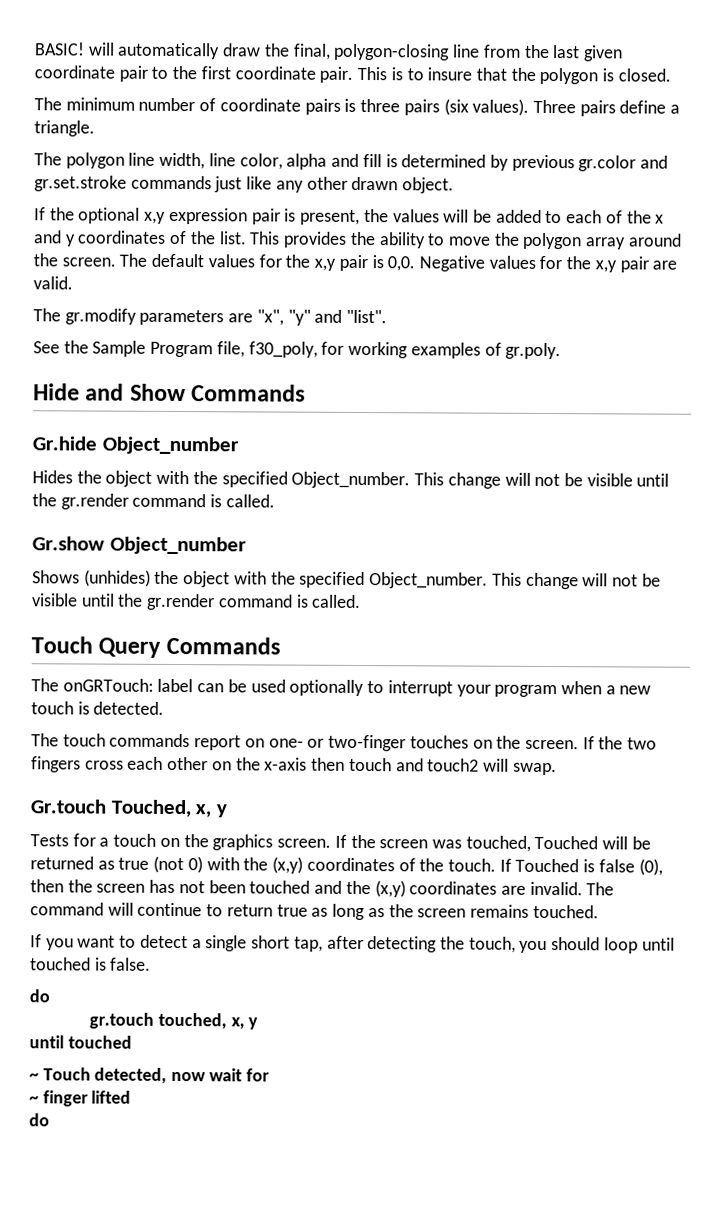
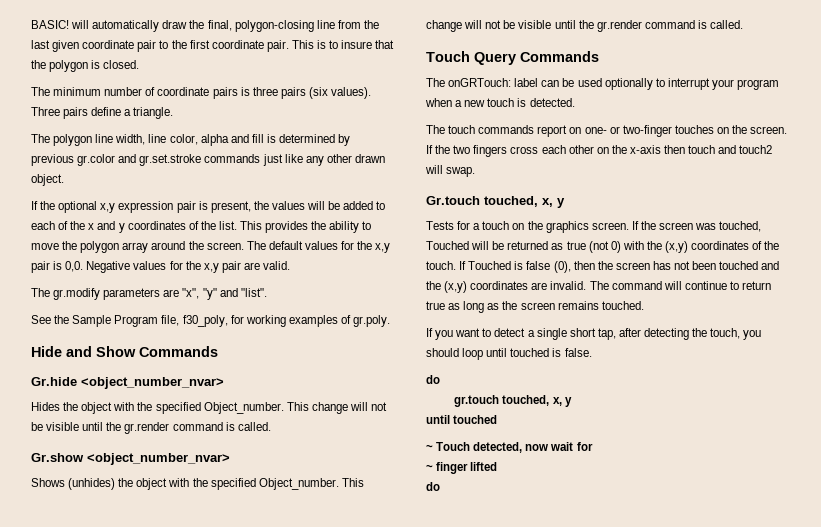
[101,436,239,455] Object_number -> [81,377,224,389] <object_number_nvar>
[109,536,247,555] Object_number -> [87,453,230,465] <object_number_nvar>
[110,799,191,818] Touched, -> [484,196,538,207] touched,

